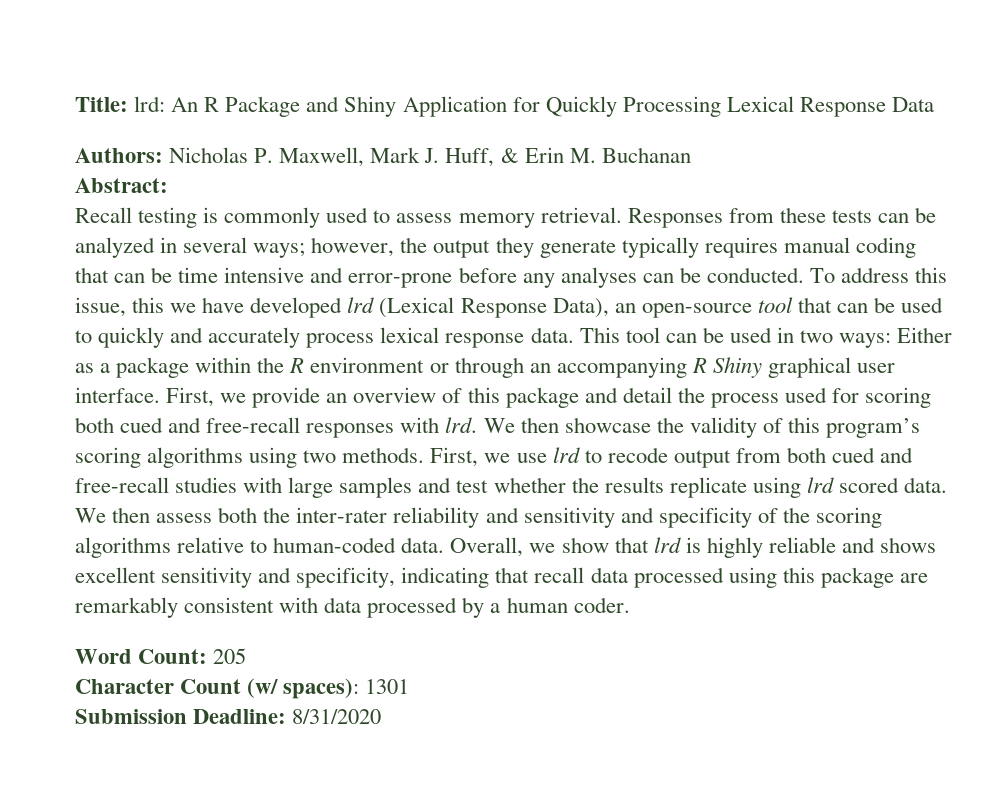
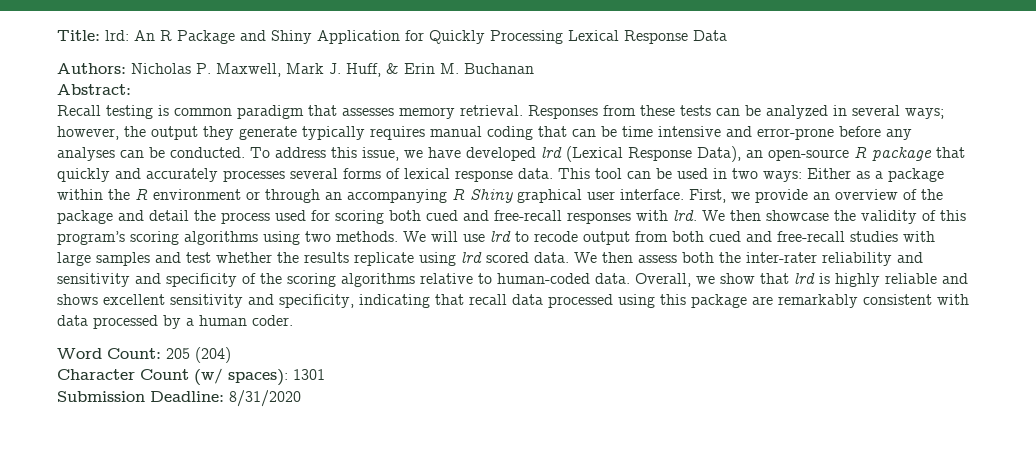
[224,207,453,228] commonly used to assess -> [174,105,394,119] common paradigm that assesses
[132,297,165,313] this -> (399, 154) none
[757,297,944,313] [75,327,375,348] tool that can be used to quickly and accurately process -> [854,146,965,161] [57,168,400,182] R package that quickly and accurately processes several forms of
[467,387,500,403] this -> [921,189,943,200] the
[430,447,511,467] First, we -> [403,231,458,242] We will
(247, 656) none -> [195,347,231,363] (204)

